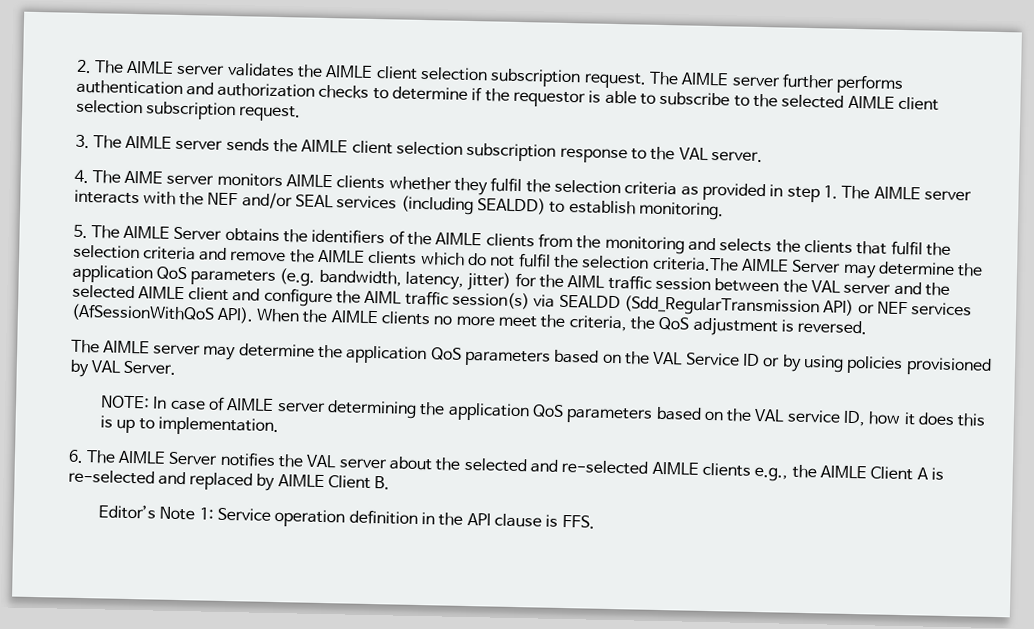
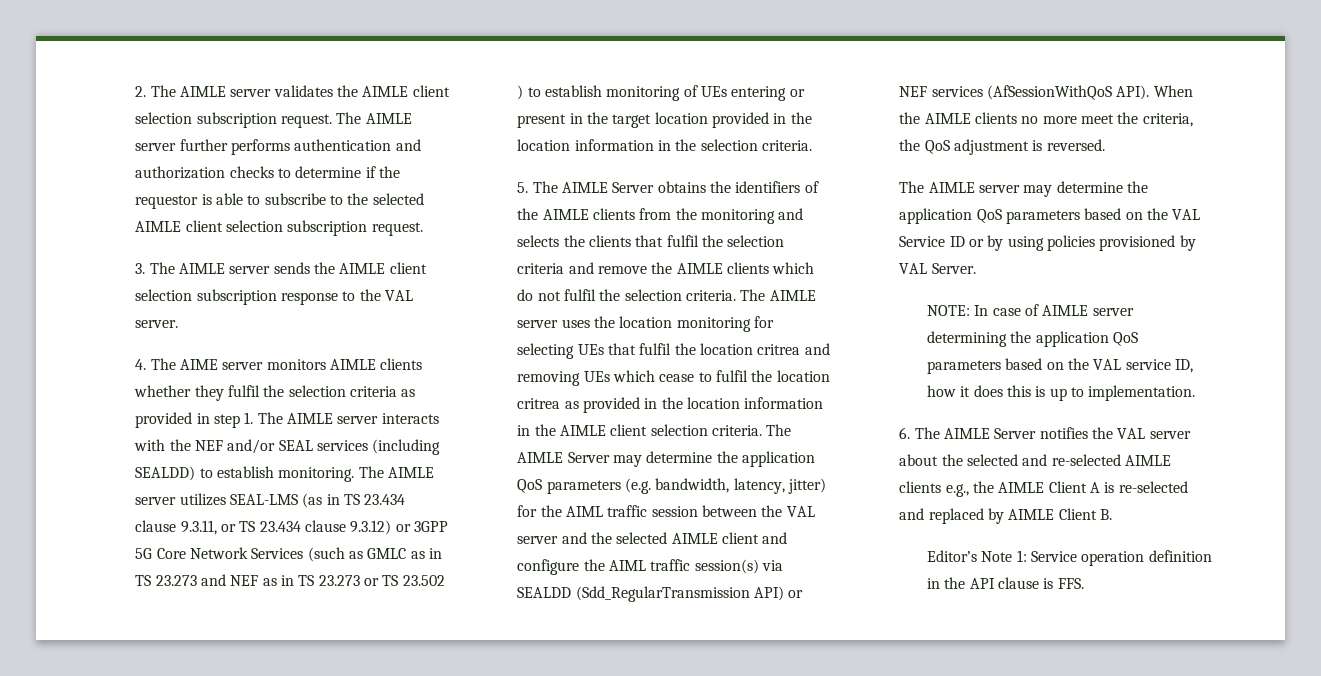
(725, 211) none -> [358,466,435,478] [135,493,406,508] [135,520,449,535] [135,547,443,562] [135,574,445,586] [517,85,805,101] [517,112,812,128] [517,139,813,151] The AIMLE server utilizes SEAL-LMS (as in TS 23.434 clause 9.3.11, or TS 23.434 clause 9.3.12) or 3GPP 5G Core Network Services (such as GMLC as in TS 23.273 and NEF as in TS 23.273 or TS 23.502 ) to establish monitoring of UEs entering or present in the target location provided in the location information in the selection criteria.
[651,256,739,272] criteria.The -> [686,289,816,301] [517,316,775,332] [517,343,830,359] [517,370,830,386] [517,397,824,413] [517,424,792,436] criteria. The AIMLE server uses the location monitoring for selecting UEs that fulfil the location critrea and removing UEs which cease to fulfil the location critrea as provided in the location information in the AIMLE client selection criteria. The

